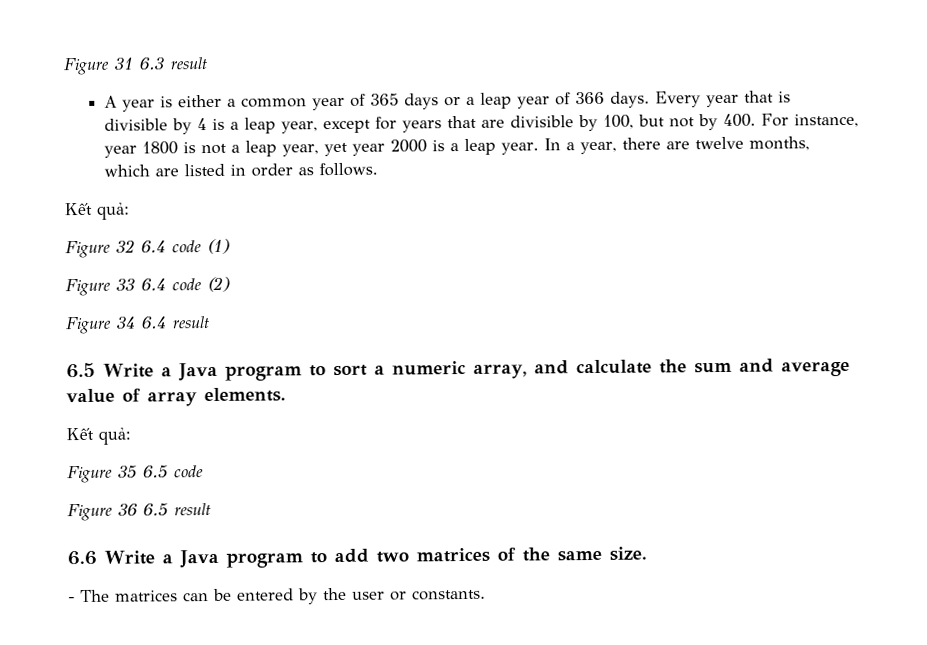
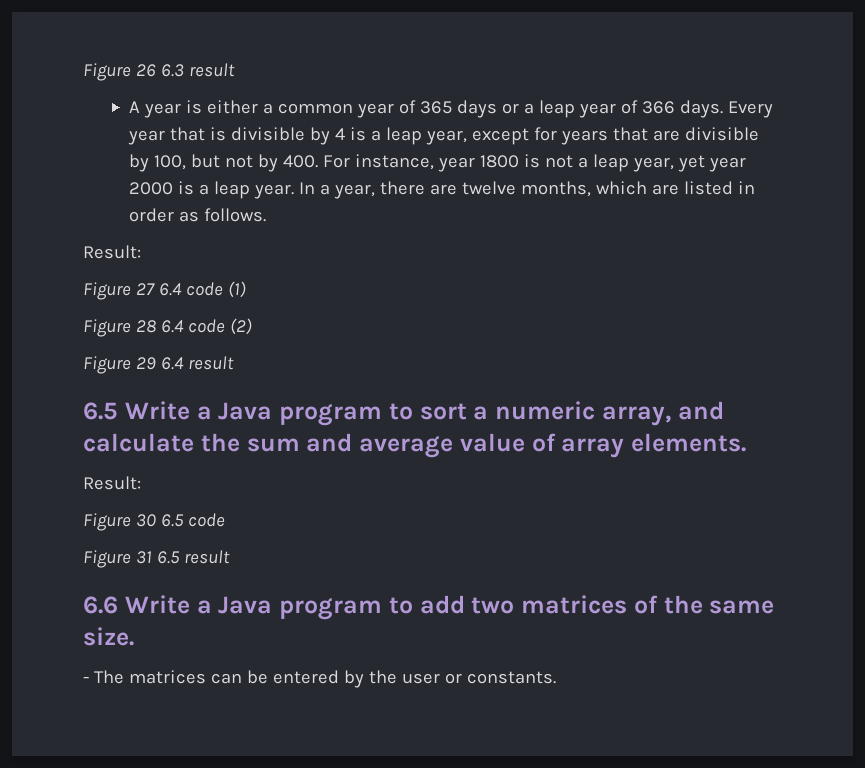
[63,57,134,76] Figure 31 -> [83,63,156,81] Figure 26
[65,202,130,220] [65,239,135,259] Kết quả: // Figure 32 -> [83,245,141,259] [83,282,155,300] Result: // Figure 27
[116,278,135,291] 33 -> [135,320,156,333] 28
[116,316,136,329] 34 -> [135,357,156,370] 29
[66,427,131,445] [67,465,137,484] Kết quả: // Figure 35 -> [83,476,141,490] [83,513,156,531] Result: // Figure 30
[118,503,138,516] 36 -> [135,551,152,564] 31

